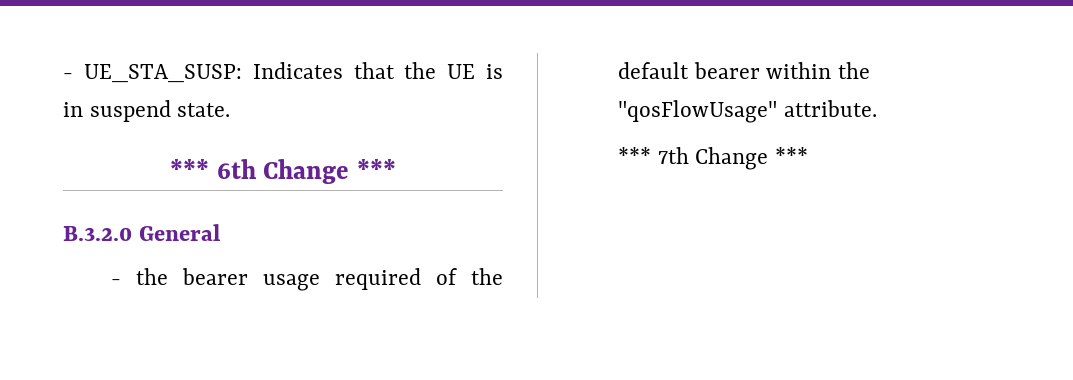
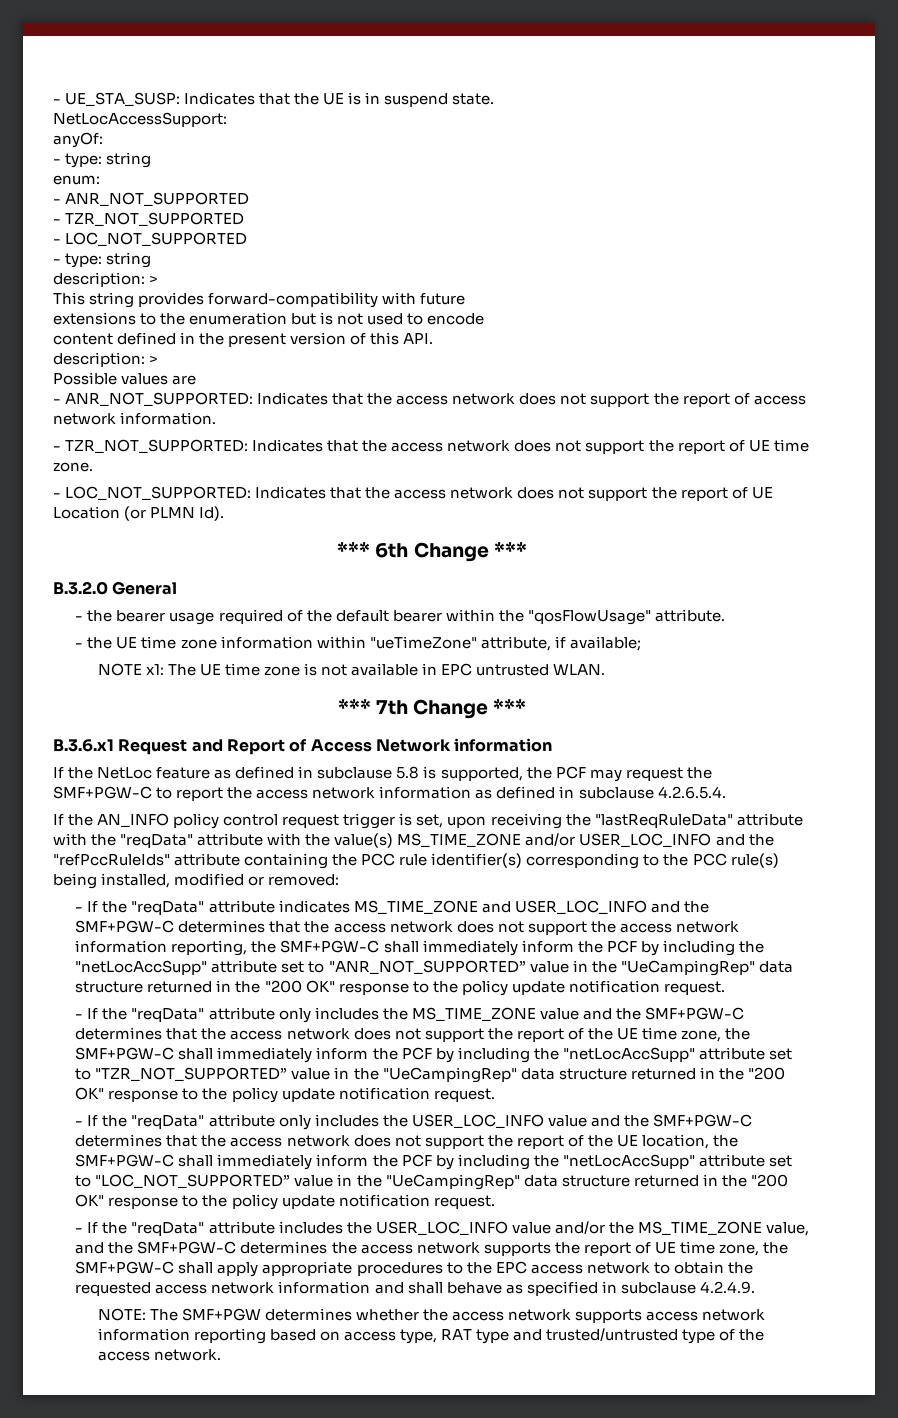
(231, 110) none -> [53,112,227,127] [53,132,103,148] [53,152,152,168] [53,175,100,185] [53,192,250,206] [53,212,245,226] [53,232,248,246] [53,252,152,268] [53,272,159,287] [53,292,466,308] [53,312,485,325] [53,332,434,347] [53,352,159,367] [53,372,197,385] [53,392,806,407] [53,412,217,425] [53,439,809,454] [53,462,93,472] [53,486,773,501] [53,506,225,521] // NetLocAccessSupport: // anyOf: // - type: string // enum: // - ANR_NOT_SUPPORTED // - TZR_NOT_SUPPORTED // - LOC_NOT_SUPPORTED // - type: string // description: > // This string provides forward-compatibility with future // extensions to the enumeration but is not used to encode // content defined in the present version of this API. // description: > // Possible values are // - ANR_NOT_SUPPORTED: Indicates that the access network does not support the report of access network information. // - TZR_NOT_SUPPORTED: Indicates that the access network does not support the report of UE time zone. // - LOC_NOT_SUPPORTED: Indicates that the access network does not support the report of UE Location (or PLMN Id).
[618,147,808,170] *** 7th Change *** -> [75,636,641,651] [97,663,606,676] [337,699,527,719] [53,738,553,755] [53,766,712,782] [53,786,726,801] [53,813,803,829] [53,833,774,848] [53,853,779,869] [53,873,340,889] [75,900,709,915] [75,920,739,935] [75,940,764,956] [75,960,793,976] [75,980,725,996] [75,1007,744,1023] [75,1027,751,1042] [75,1047,792,1063] [75,1067,785,1083] [75,1087,495,1103] [75,1114,752,1130] [75,1134,739,1149] [75,1154,792,1170] [75,1174,788,1190] [75,1194,495,1210] [75,1221,809,1236] [75,1241,789,1256] [75,1261,753,1277] [75,1281,755,1296] [97,1308,766,1323] [97,1328,765,1344] [97,1349,221,1361] - the UE time zone information within "ueTimeZone" attribute, if available; // NOTE x1: The UE time zone is not available in EPC untrusted WLAN. // *** 7th Change *** // B.3.6.x1 Request and Report of Access Network information // If the NetLoc feature as defined in subclause 5.8 is supported, the PCF may request the SMF+PGW-C to report the access network information as defined in subclause 4.2.6.5.4. // If the AN_INFO policy control request trigger is set, upon receiving the "lastReqRuleData" attribute with the "reqData" attribute with the value(s) MS_TIME_ZONE and/or USER_LOC_INFO and the "refPccRuleIds" attribute containing the PCC rule identifier(s) corresponding to the PCC rule(s) being installed, modified or removed: // - If the "reqData" attribute indicates MS_TIME_ZONE and USER_LOC_INFO and the SMF+PGW-C determines that the access network does not support the access network information reporting, the SMF+PGW-C shall immediately inform the PCF by including the "netLocAccSupp" attribute set to "ANR_NOT_SUPPORTED” value in the "UeCampingRep" data structure returned in the "200 OK" response to the policy update notification request. // - If the "reqData" attribute only includes the MS_TIME_ZONE value and the SMF+PGW-C determines that the access network does not support the report of the UE time zone, the SMF+PGW-C shall immediately inform the PCF by including the "netLocAccSupp" attribute set to "TZR_NOT_SUPPORTED” value in the "UeCampingRep" data structure returned in the "200 OK" response to the policy update notification request. // - If the "reqData" attribute only includes the USER_LOC_INFO value and the SMF+PGW-C determines that the access network does not support the report of the UE location, the SMF+PGW-C shall immediately inform the PCF by including the "netLocAccSupp" attribute set to "LOC_NOT_SUPPORTED” value in the "UeCampingRep" data structure returned in the "200 OK" response to the policy update notification request. // - If the "reqData" attribute includes the USER_LOC_INFO value and/or the MS_TIME_ZONE value, and the SMF+PGW-C determines the access network supports the report of UE time zone, the SMF+PGW-C shall apply appropriate procedures to the EPC access network to obtain the requested access network information and shall behave as specified in subclause 4.2.4.9. // NOTE: The SMF+PGW determines whether the access network supports access network information reporting based on access type, RAT type and trusted/untrusted type of the access network.

